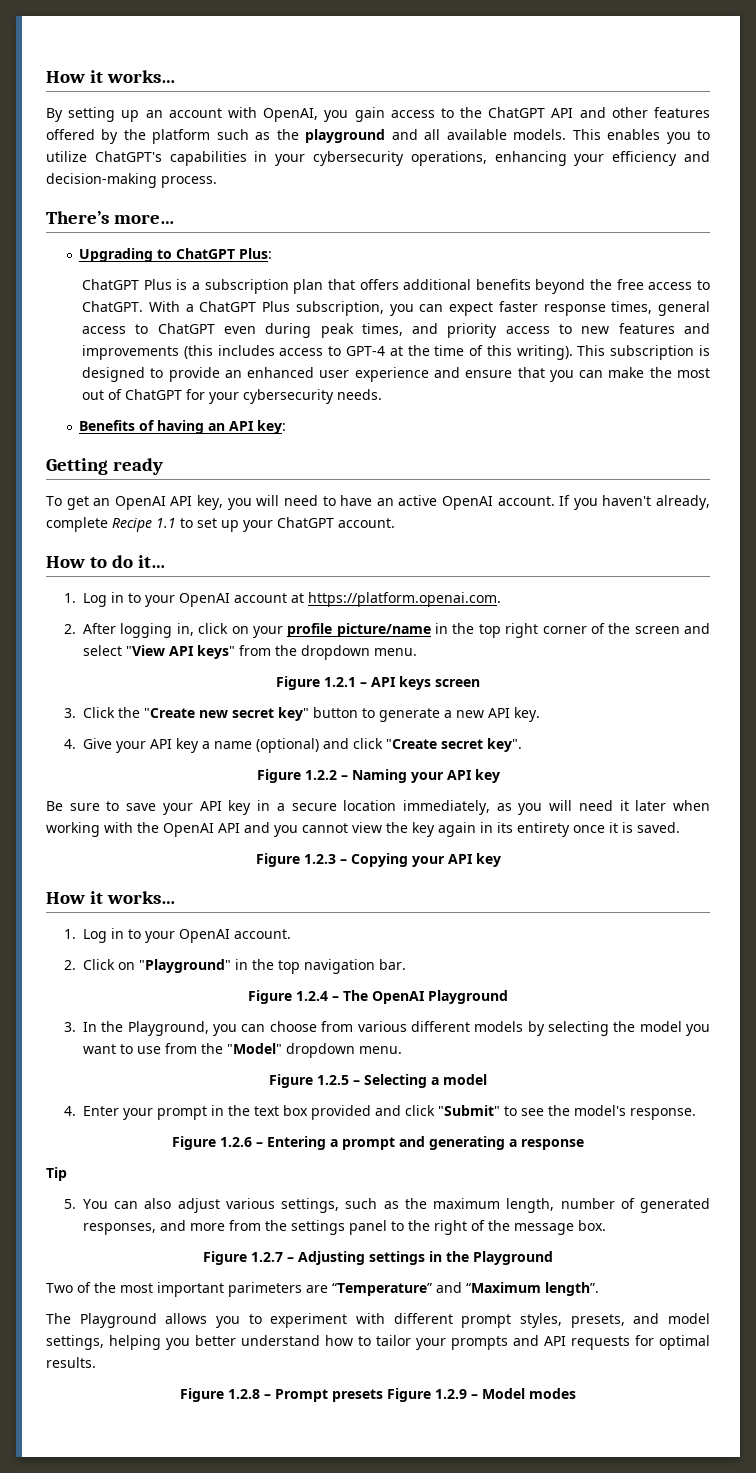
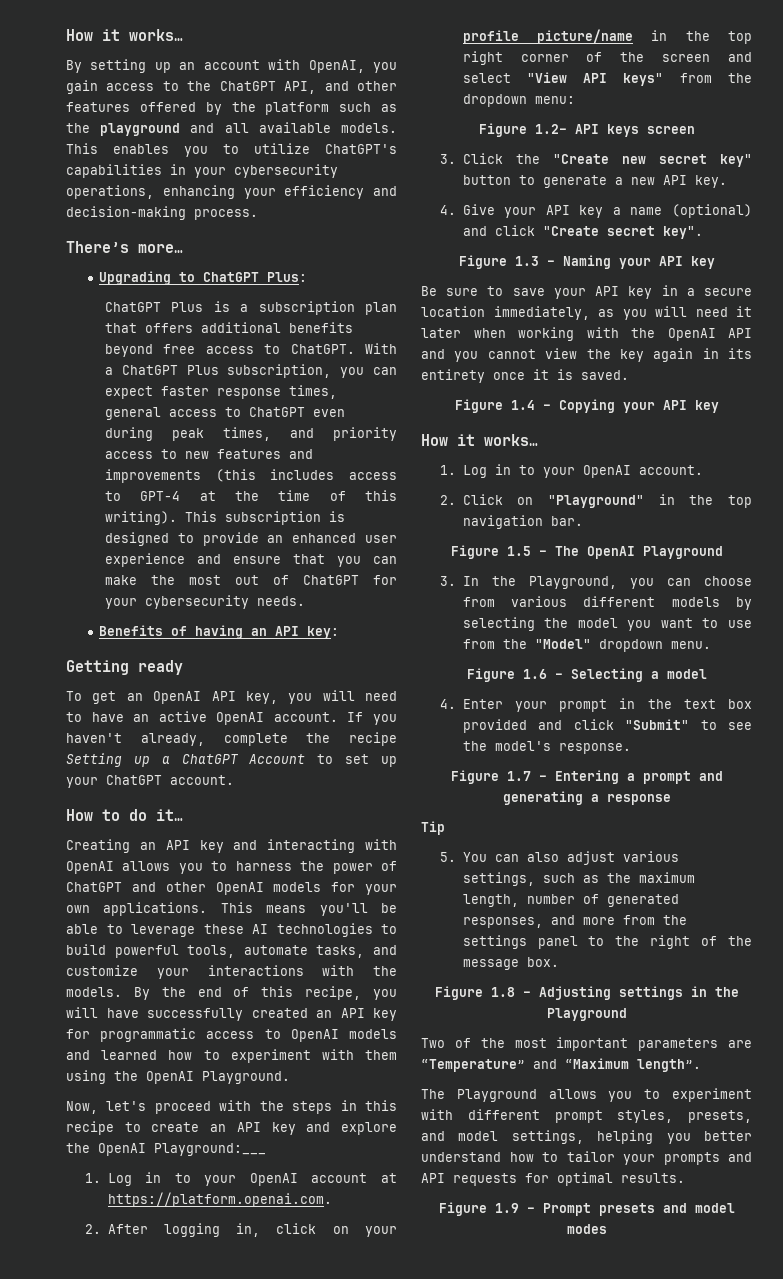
[551,108,574,118] API -> [284,81,317,94] API,
[590,279,613,290] the -> (153, 350) none
[112,518,176,532] Recipe 1.1 -> [306,732,397,746] [66,753,306,767] the recipe Setting up a ChatGPT Account
(166, 561) none -> [66,839,397,853] [66,861,397,874] [66,882,397,895] [66,902,397,916] [66,923,397,937] [66,944,397,958] [66,965,397,979] [66,986,397,1000] [66,1007,397,1021] [66,1028,397,1042] [66,1049,397,1063] [66,1070,290,1084] [66,1100,397,1114] [66,1121,398,1135] [66,1143,266,1156] // Creating an API key and interacting with OpenAI allows you to harness the power of ChatGPT and other OpenAI models for your own applications. This means you'll be able to leverage these AI technologies to build powerful tools, automate tasks, and customize your interactions with the models. By the end of this recipe, you will have successfully created an API key for programmatic access to OpenAI models and learned how to experiment with them using the OpenAI Playground. // Now, let's proceed with the steps in this recipe to create an API key and explore the OpenAI Playground:___
[374,648,418,656] [276,676,367,690] menu. // Figure 1.2.1 – -> [534,96,575,104] [478,123,567,137] menu: // Figure 1.2–
[304,770,337,780] 1.2.2 -> [514,256,539,266] 1.3
[303,854,336,864] 1.2.3 -> [510,400,535,410] 1.4
[296,991,328,1001] 1.2.4 -> [506,546,531,556] 1.5
[317,1075,349,1085] 1.2.5 -> [522,669,547,679] 1.6
[220,1137,252,1147] 1.2.6 -> [506,771,531,781] 1.7
[251,1252,283,1262] 1.2.7 -> [490,987,515,997] 1.8
[228,1282,302,1297] parimeters -> [638,1038,719,1051] parameters
[228,1389,260,1399] 1.2.8 -> [494,1203,519,1213] 1.9
[387,1388,525,1402] Figure 1.2.9 – Model -> [662,1203,735,1213] and model

